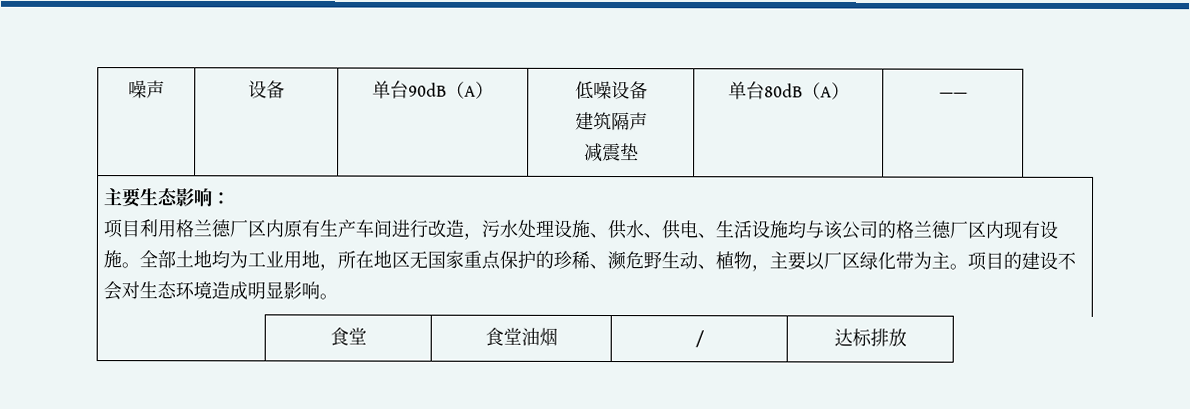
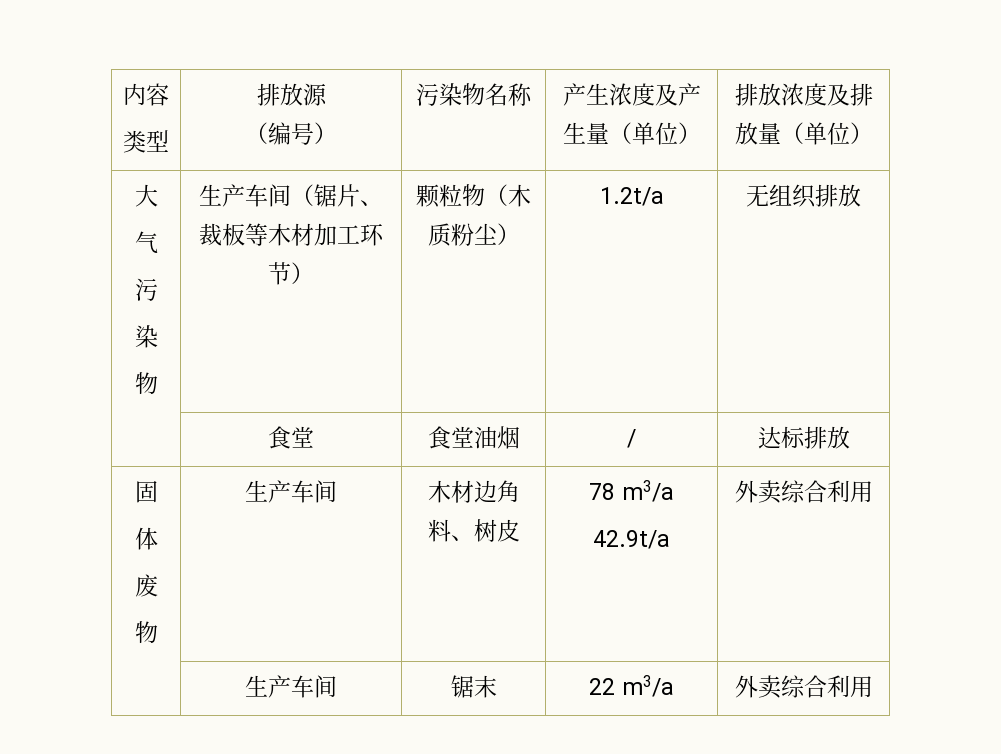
[128,80,165,99] [248,80,285,99] [372,80,494,99] [574,80,648,100] [574,111,648,131] [583,142,639,163] [727,81,850,100] [938,92,968,98] [103,188,232,208] [103,219,1059,240] [103,250,1077,272] [103,281,339,301] 噪声 | 设备 | 单台90dB（A） | 低噪设备 // 建筑隔声 // 减震垫 | 单台80dB（A） | —— // 主要生态影响： // 项目利用格兰德厂区内原有生产车间进行改造，污水处理设施、供水、供电、生活设施均与该公司的格兰德厂区内现有设施。全部土地均为工业用地，所在地区无国家重点保护的珍稀、濒危野生动、植物，主要以厂区绿化带为主。项目的建设不会对生态环境造成明显影响。 -> [123,83,169,106] [123,130,169,153] [256,83,327,106] [245,122,337,145] [416,83,532,106] [562,83,701,106] [562,122,701,145] [734,83,873,106] [734,122,873,145] [134,184,158,207] [134,231,158,254] [134,278,158,301] [134,325,158,348] [134,372,158,395] [199,184,383,207] [199,223,384,246] [268,262,314,285] [416,184,531,208] [427,223,520,246] [599,187,664,206] [746,184,861,208] 内容 // 类型 | 排放源 // （编号） | 污染物名称 | 产生浓度及产生量（单位） | 排放浓度及排放量（单位） // 大 // 气 // 污 // 染 // 物 | 生产车间（锯片、裁板等木材加工环节） | 颗粒物（木质粉尘） | 1.2t/a | 无组织排放
(907, 337) none -> [134,481,158,503] [134,527,158,550] [134,574,158,597] [134,621,158,644] [245,480,337,503] [427,480,520,503] [427,519,520,542] [589,480,674,502] [593,530,670,549] [734,480,873,504] [245,675,337,698] [450,675,497,698] [589,675,674,697] [734,675,873,699] // 固 // 体 // 废 // 物 | 生产车间 | 木材边角料、树皮 | 78 m3/a // 42.9t/a | 外卖综合利用 // | 生产车间 | 锯末 | 22 m3/a | 外卖综合利用

